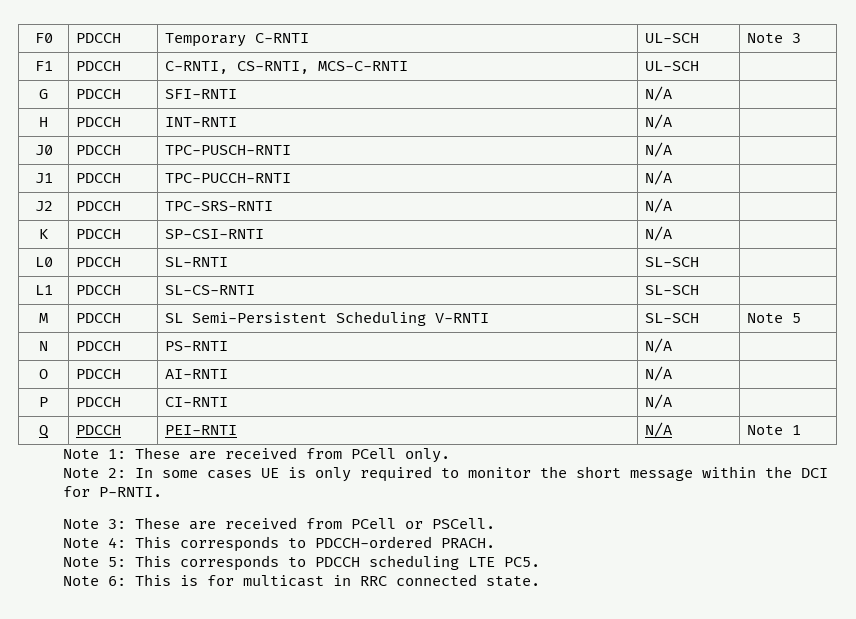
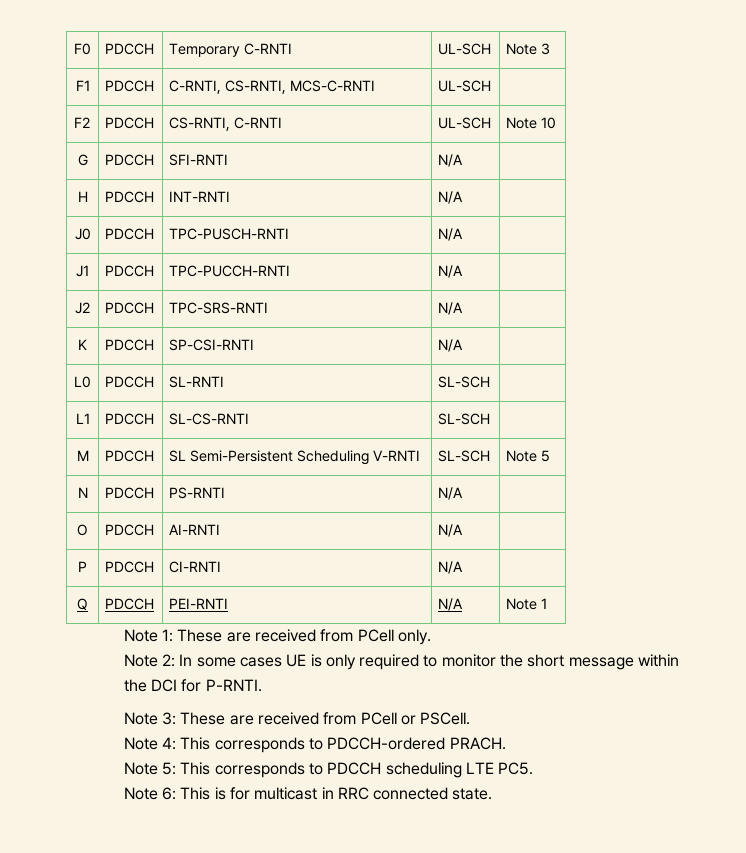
(699, 66) none -> [74,117,91,128] [105,117,155,129] [169,117,283,131] [438,117,492,129] [506,117,557,129] // F2 | PDCCH | CS-RNTI, C-RNTI | UL-SCH | Note 10

